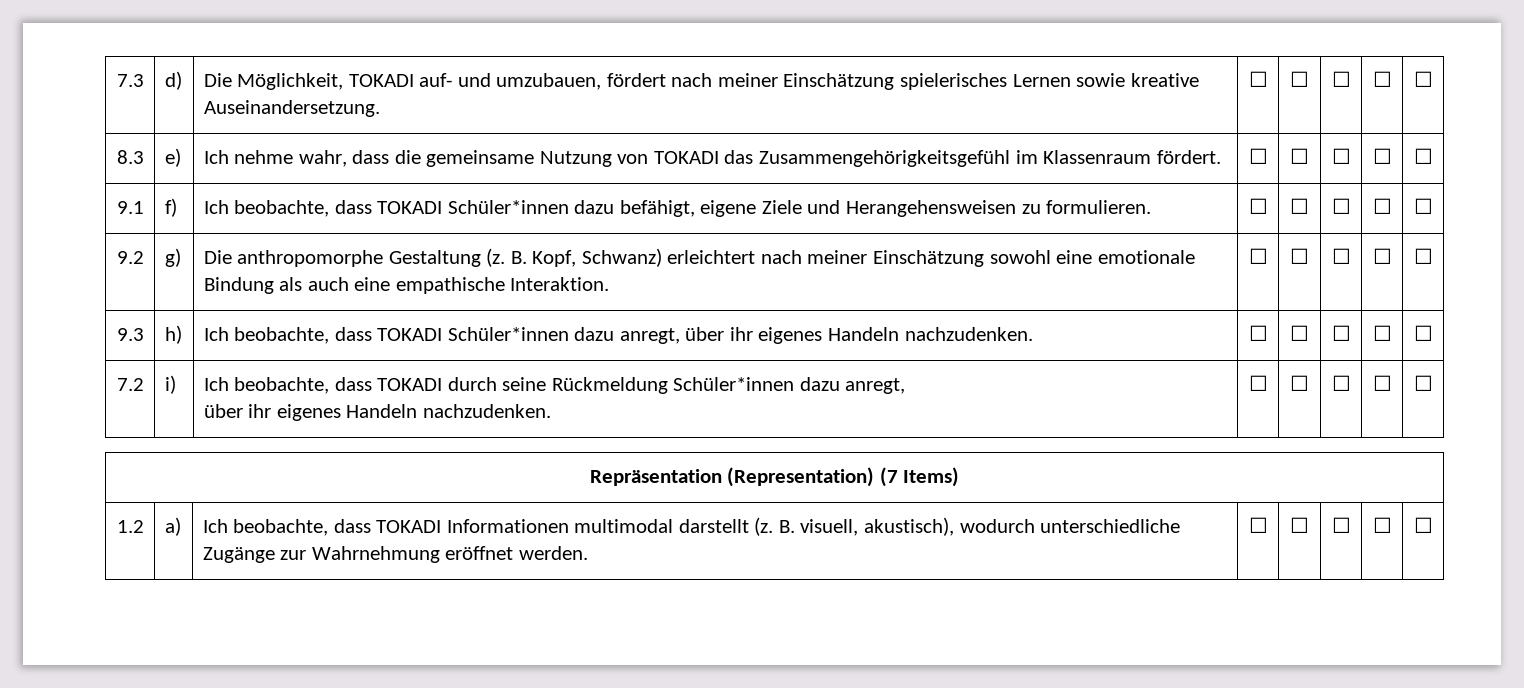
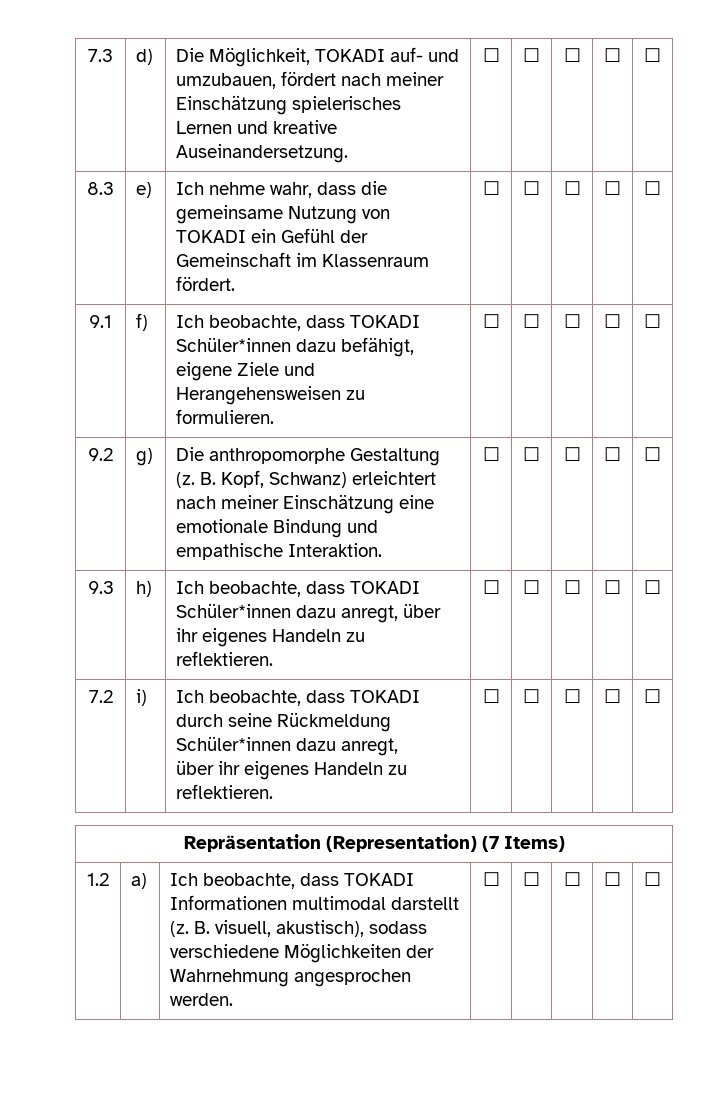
[1076,73,1126,87] sowie -> [237,121,269,134] und
[724,150,1010,167] das Zusammengehörigkeitsgefühl -> [251,228,369,243] [176,252,292,267] ein Gefühl der Gemeinschaft
[989,250,1051,264] sowohl -> (395, 504) none
[279,277,391,291] als auch eine -> [347,520,379,533] und
[904,327,1033,341] nachzudenken. -> [346,632,366,642] [176,651,274,666] zu reflektieren.
[422,404,551,418] nachzudenken. -> [388,765,408,775] [176,784,274,799] zu reflektieren.
[959,519,1181,533] [202,546,514,563] wodurch unterschiedliche Zugänge zur Wahrnehmung eröffnet -> [369,921,428,934] [170,943,435,963] [170,969,412,987] sodass verschiedene Möglichkeiten der Wahrnehmung angesprochen

